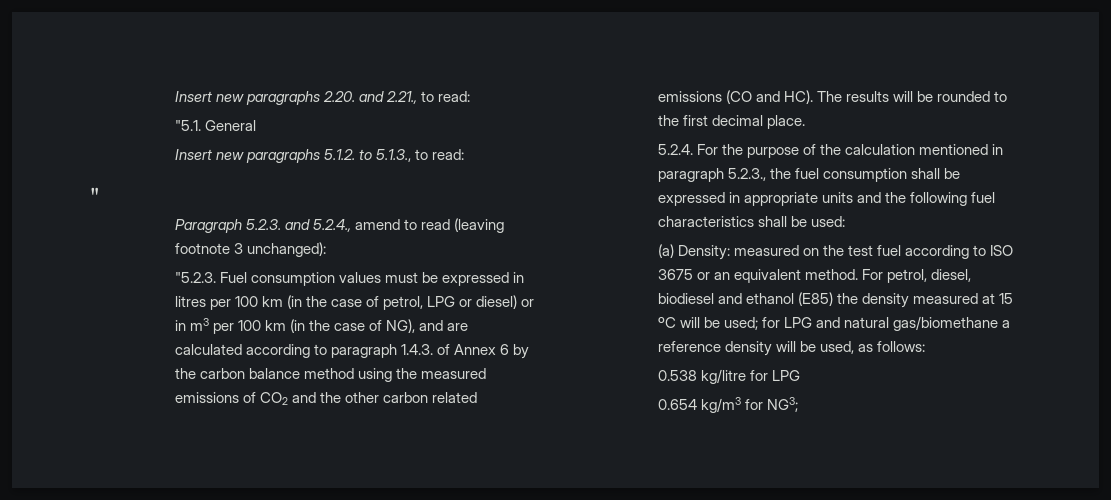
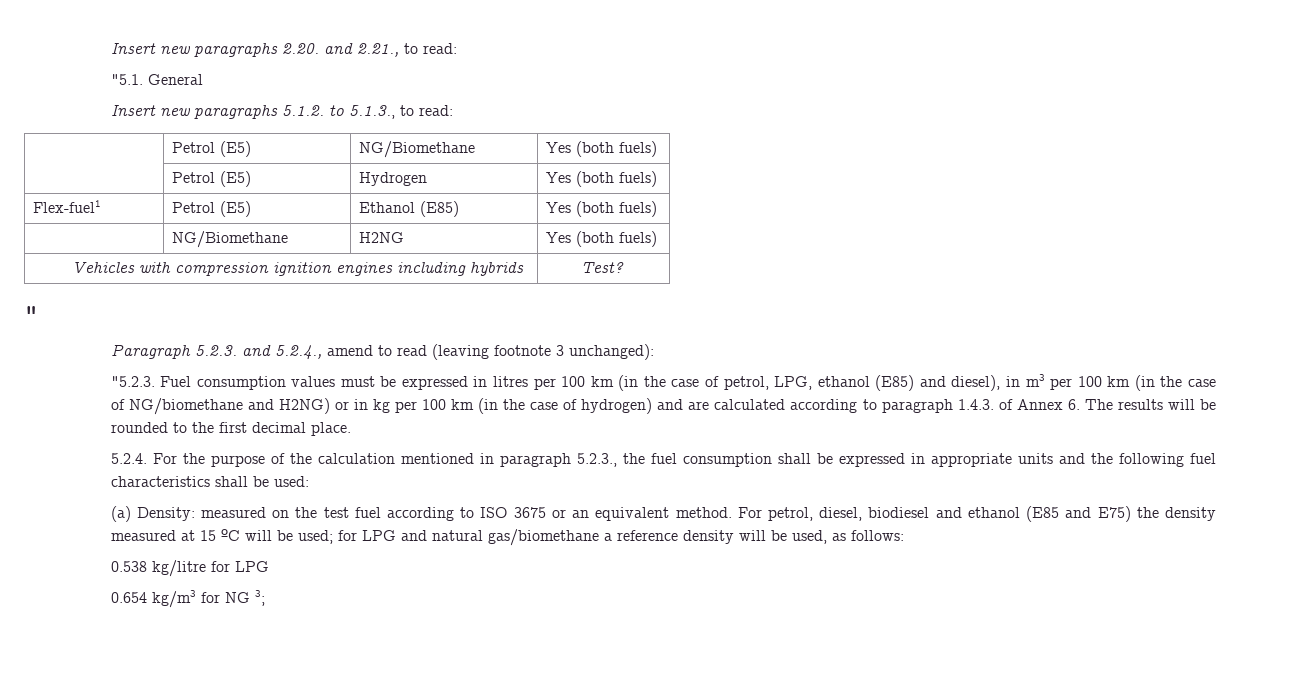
(465, 154) none -> [172,141,252,157] [359,141,476,158] [546,141,658,157] [172,171,252,187] [359,172,428,186] [546,171,658,187] [33,200,102,213] [172,201,252,217] [359,201,460,217] [546,201,658,217] [172,231,289,248] [359,232,405,243] [546,231,658,247] [72,261,525,276] [580,262,624,273] // | Petrol (E5) | NG/Biomethane | Yes (both fuels) // | Petrol (E5) | Hydrogen | Yes (both fuels) // Flex-fuel1 | Petrol (E5) | Ethanol (E85) | Yes (both fuels) // | NG/Biomethane | H2NG | Yes (both fuels) // Vehicles with compression ignition engines including hybrids | Test?
[427,295,535,309] LPG or diesel) or -> [774,375,1001,391] LPG, ethanol (E85) and diesel),
[386,319,416,333] NG), -> [128,398,653,415] NG/biomethane and H2NG) or in kg per 100 km (in the case of hydrogen)
[500,344,530,359] [174,368,487,382] [174,392,478,405] [657,90,813,104] 6 by the carbon balance method using the measured emissions of CO2 and the other carbon related emissions (CO and HC). -> [1067,399,1080,410] 6.
[797,292,833,306] (E85) -> [1026,506,1131,522] (E85 and E75)
[766,397,798,412] NG3; -> [224,590,265,606] NG 3;

